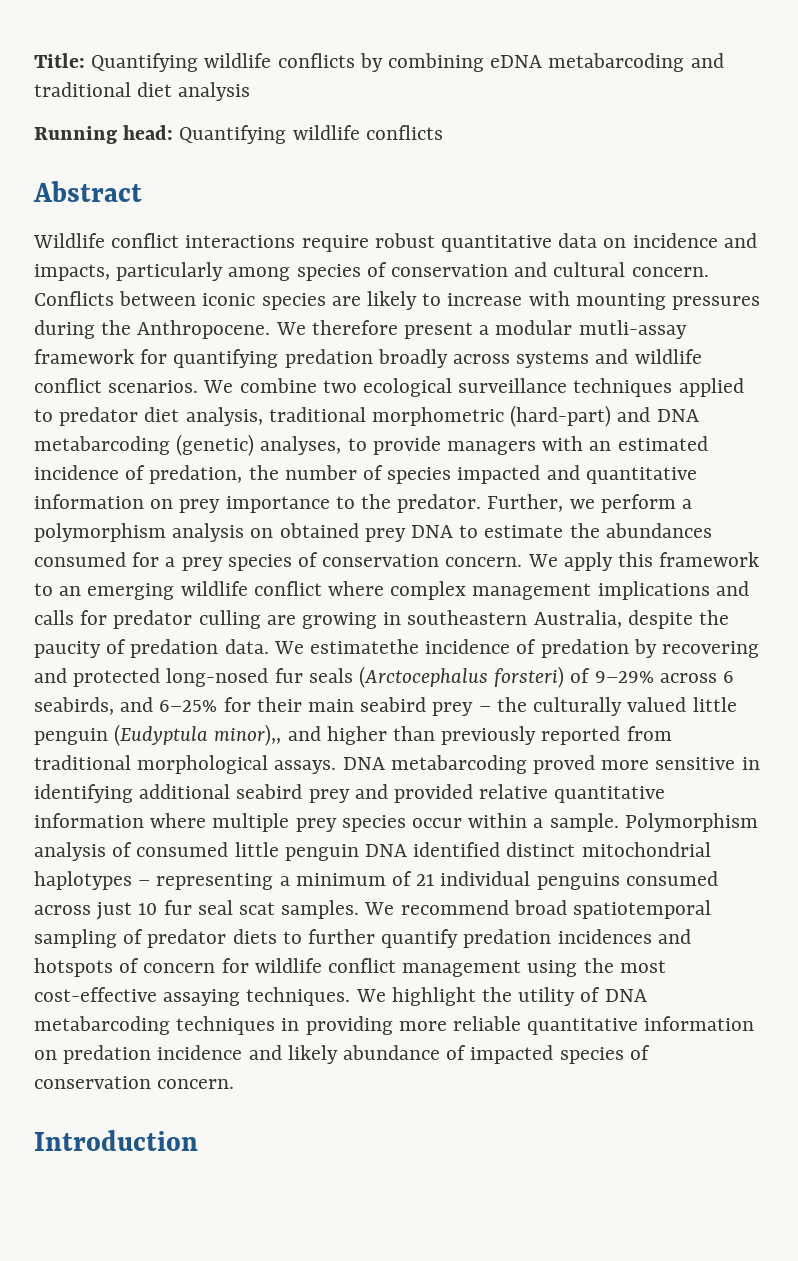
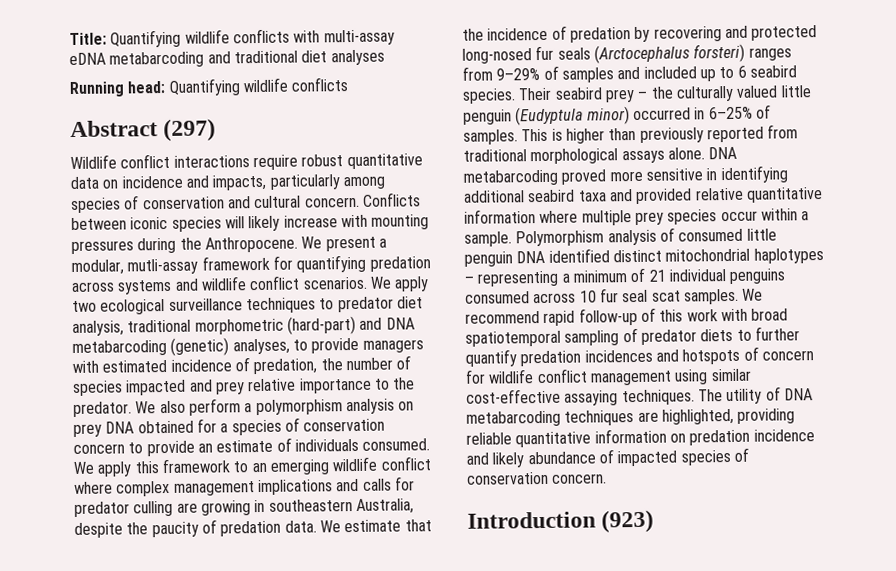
[359,53,485,72] by combining -> [293,29,395,46] with multi-assay
[178,82,251,101] analysis -> [330,49,385,66] analyses
(142, 191) none -> [163,118,217,142] (297)
[331,291,442,310] are likely to -> [224,215,281,232] will likely
[311,320,398,335] therefore -> (323, 242) none
[495,320,573,335] modular -> [71,259,124,276] modular,
[377,349,448,368] broadly -> (431, 264) none
[239,378,317,393] combine -> [394,276,430,292] apply
[678,378,744,397] applied -> (316, 305) none
[589,441,612,451] an -> (99, 366) none
[585,467,697,484] [34,494,221,513] quantitative information on prey -> [215,378,297,395] prey relative
[487,494,595,512] Further, we -> [135,400,186,414] We also
[279,523,359,538] obtained -> (415, 406) none
[459,523,712,538] [34,552,126,567] to estimate the abundances consumed -> [137,420,194,434] obtained
[181,552,523,571] prey species of conservation concern. -> [231,417,386,436] [73,437,431,457] species of conservation concern to provide an estimate of individuals consumed.
[310,639,420,654] estimatethe -> [344,519,432,533] [462,28,484,41] estimate that the
[570,668,735,683] [34,697,355,715] of 9–29% across 6 seabirds, and 6–25% for their main -> [748,47,792,61] [462,65,797,83] [462,87,553,104] ranges from 9–29% of samples and included up to 6 seabird species. Their
[214,724,321,746] minor),, and -> [586,104,771,125] [463,128,563,145] minor) occurred in 6–25% of samples. This is
[274,760,337,774] assays. -> [621,147,705,164] assays alone.
[308,789,350,803] prey -> [577,190,607,202] taxa
[96,902,133,920] just -> (577, 298) none
(509, 907) none -> [543,307,748,326] rapid follow-up of this work with
[583,958,666,973] the most -> [710,368,752,382] similar
[355,987,513,1006] We highlight the -> [697,389,723,402] The
[281,1016,447,1035] in providing more -> [637,408,796,425] are highlighted, providing
(198, 1140) none -> [601,509,655,533] (923)

